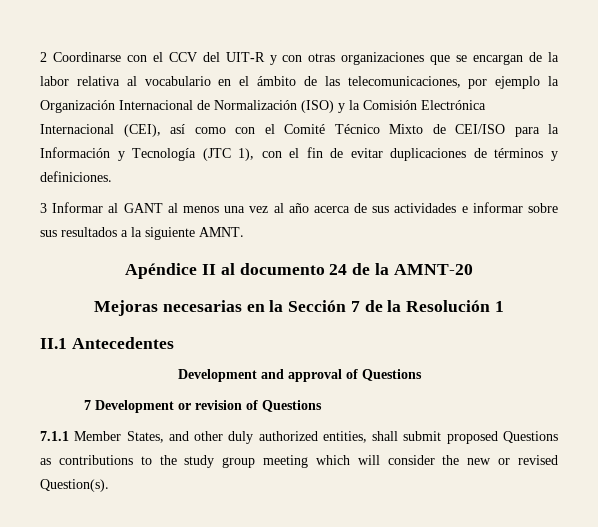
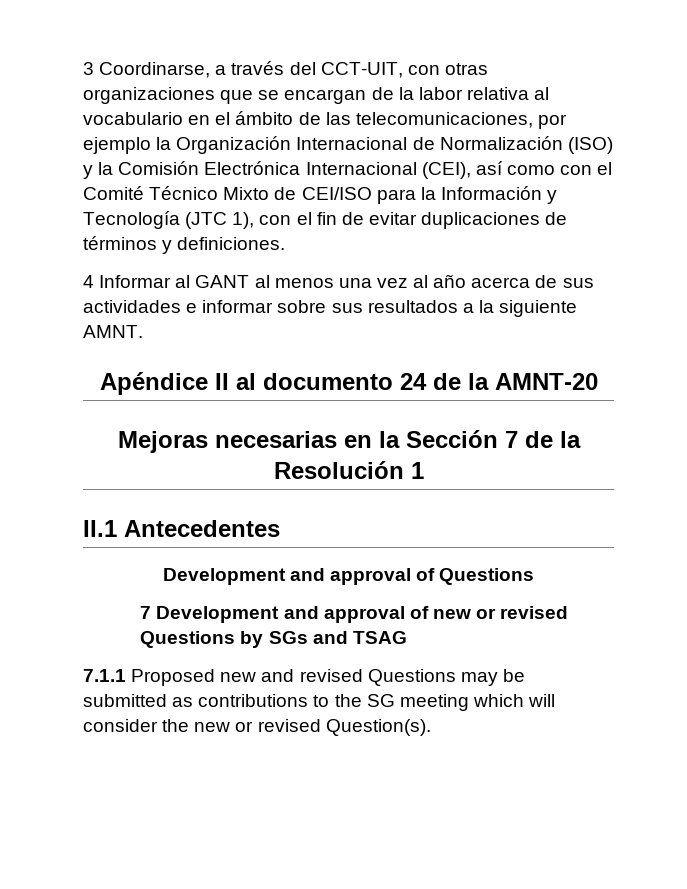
[40,52,277,65] 2 Coordinarse con el CCV del UIT-R y -> [83,61,403,78] 3 Coordinarse, a través del CCT-UIT,
[40,203,47,213] 3 -> [83,275,94,288] 4
[178,400,323,412] [40,431,558,444] or revision of Questions // 7.1.1 Member States, and other duly authorized entities, shall submit proposed Questions -> [283,606,569,623] [140,631,407,648] [83,669,525,686] [83,694,167,707] and approval of new or revised Questions by SGs and TSAG // 7.1.1 Proposed new and revised Questions may be submitted
[184,455,256,468] study group -> [366,694,395,707] SG

